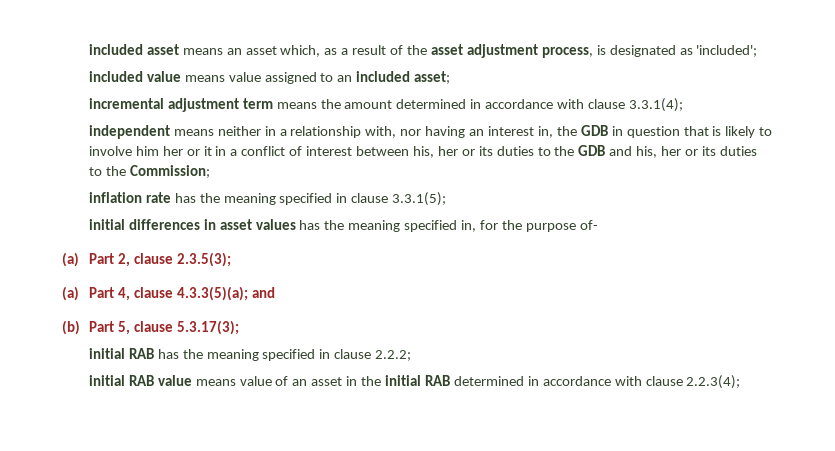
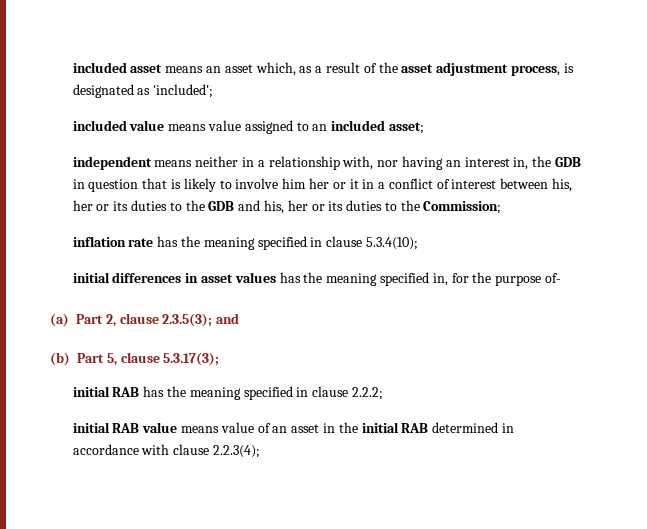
[88,98,683,112] // incremental adjustment term means the amount determined in accordance with clause 3.3.1(4); -> (424, 128) none
[392,192,447,206] 3.3.1(5); -> [365,237,418,250] 5.3.4(10);
[62,286,248,301] // (a) Part 4, clause 4.3.3(5)(a); -> (213, 320) none

